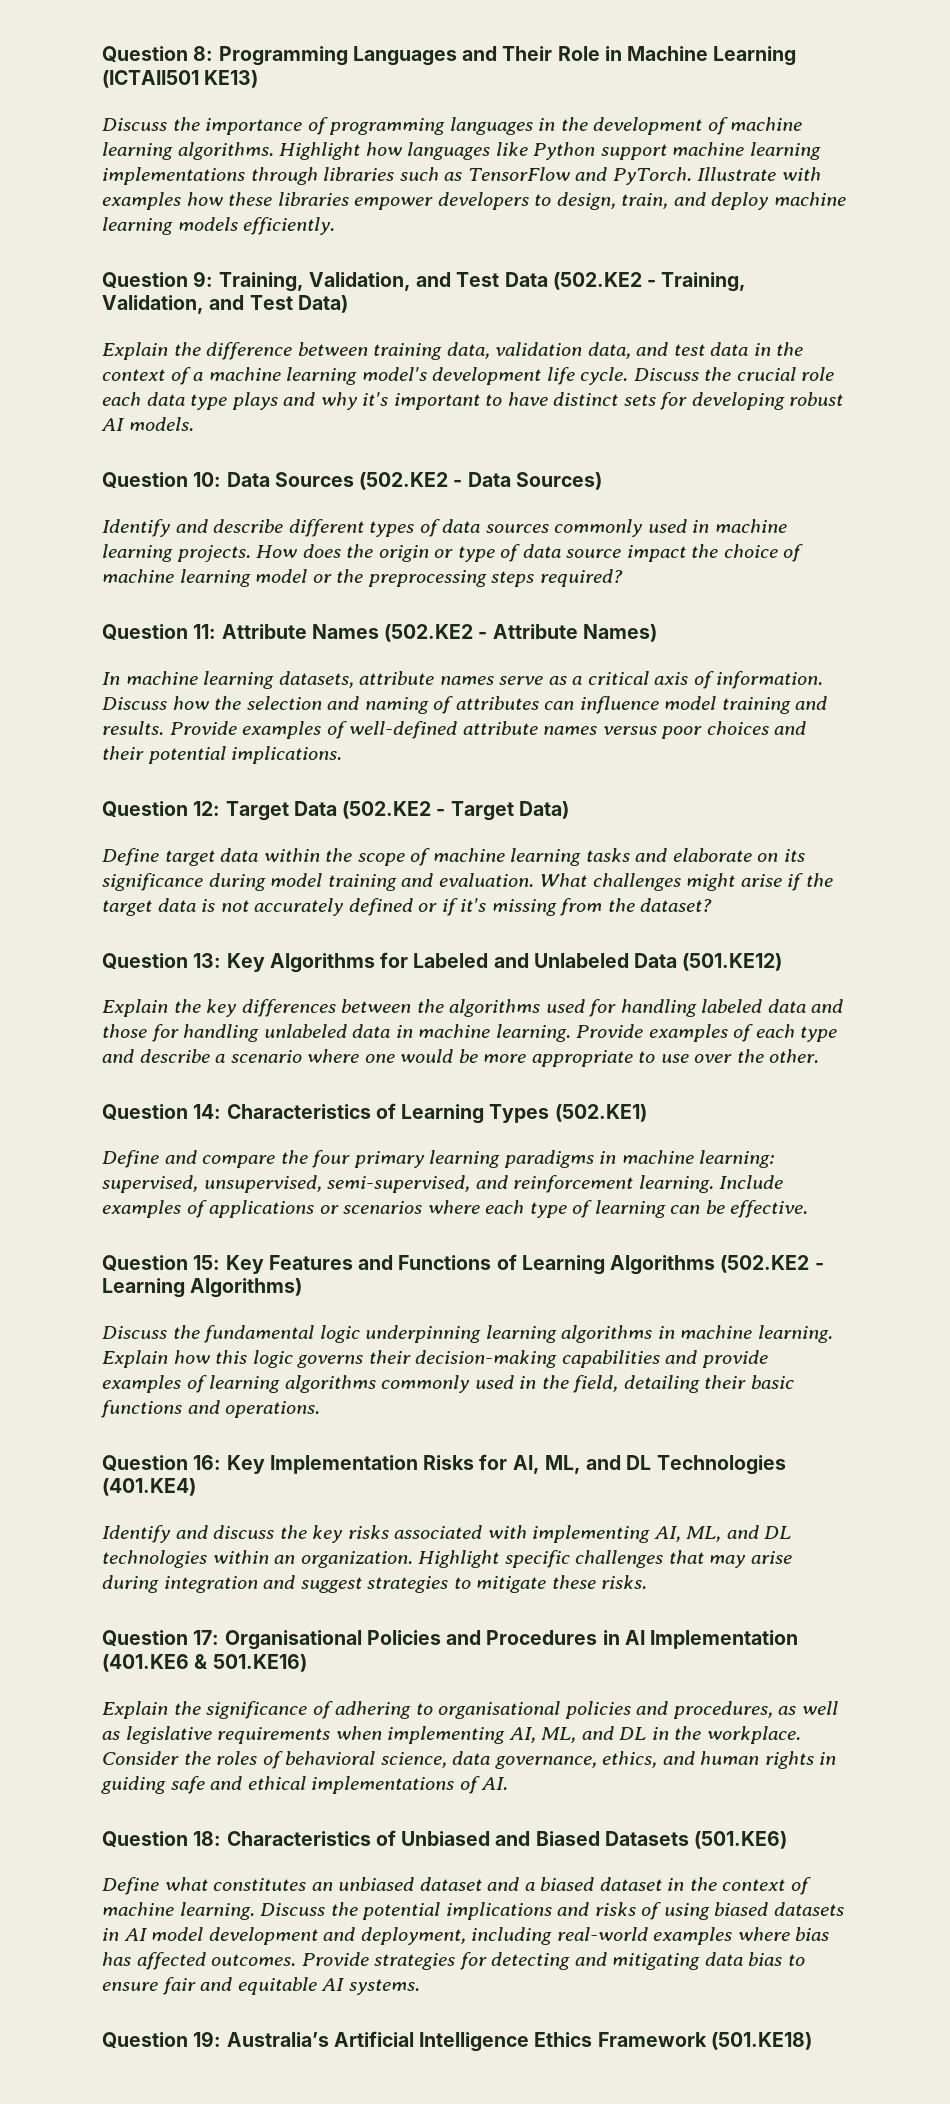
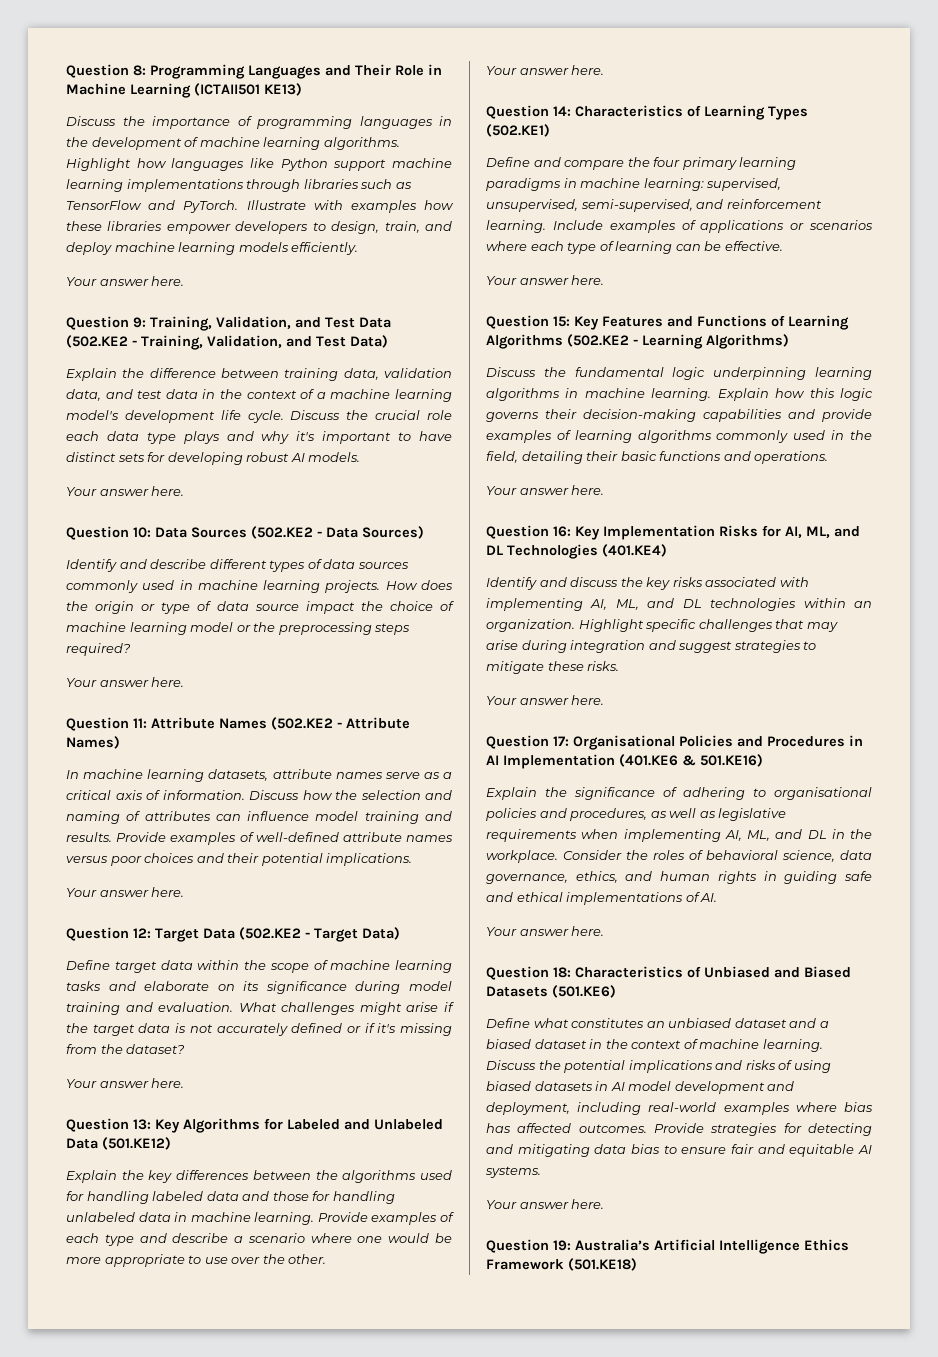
(336, 226) none -> [66,276,185,286] // Your answer here.
(194, 424) none -> [66,486,185,496] // Your answer here.
(623, 578) none -> [66,677,185,687] // Your answer here.
(343, 755) none -> [66,887,185,897] // Your answer here.
(713, 905) none -> [66,1078,185,1088] // Your answer here.
(820, 1056) none -> [486,65,605,75] // Your answer here.
(809, 1209) none -> [486,275,605,285] // Your answer here.
(321, 1409) none -> [486,485,605,495] // Your answer here.
(648, 1582) none -> [486,695,605,705] // Your answer here.
(509, 1783) none -> [486,926,605,936] // Your answer here.
(420, 1987) none -> [486,1199,605,1209] // Your answer here.

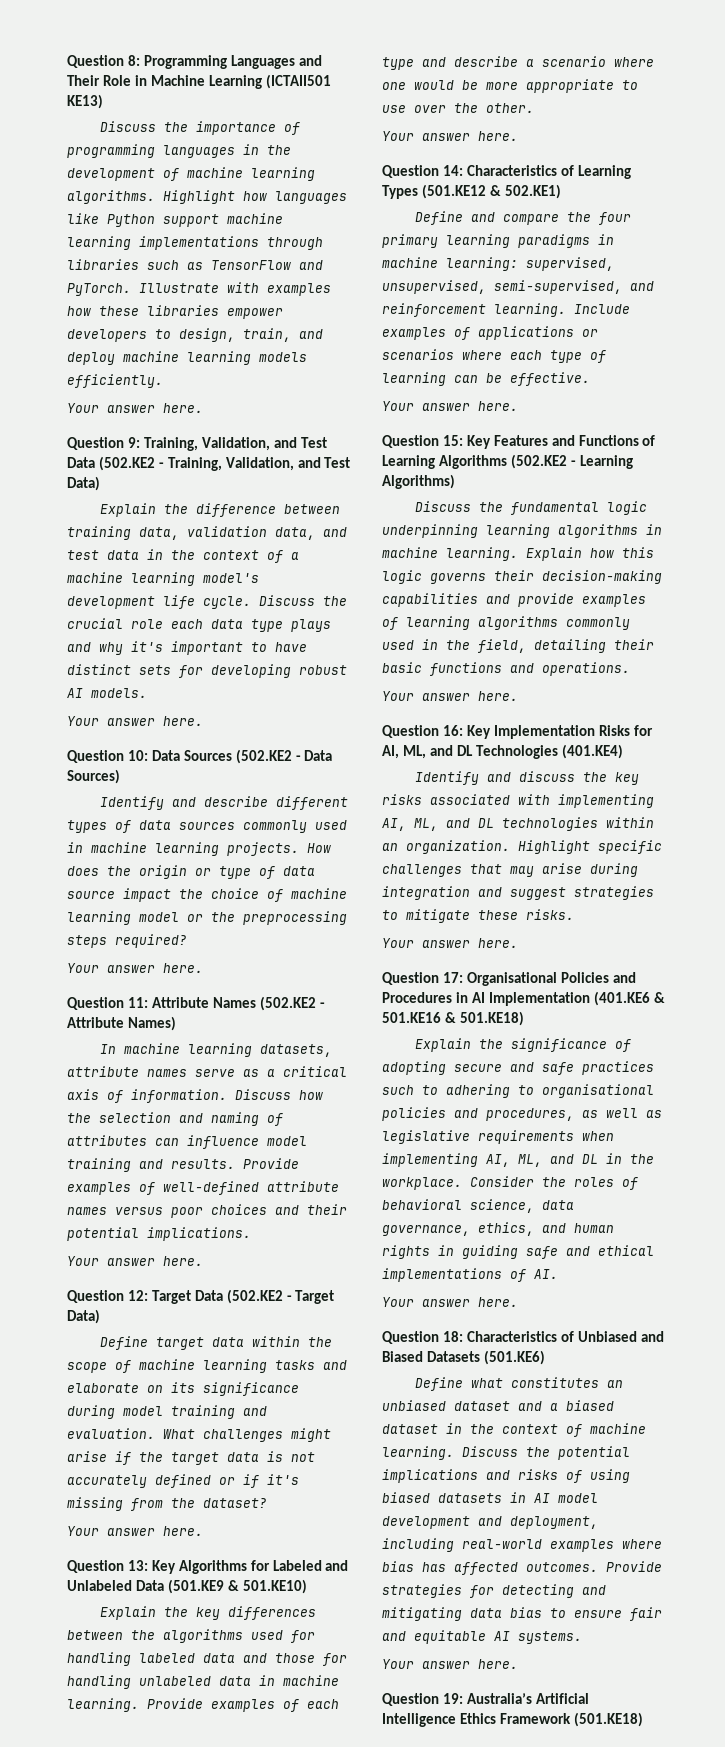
[102,1137,171,1150] (501.KE12) -> [167,1579,307,1594] (501.KE9 & 501.KE10)
[486,124,550,137] (502.KE1) -> [421,184,561,199] (501.KE12 & 502.KE1)
[700,754,763,767] 501.KE16) -> [382,1011,524,1026] 501.KE16 & 501.KE18)
(678, 792) none -> [382,1061,654,1075] [382,1085,438,1095] adopting secure and safe practices such to

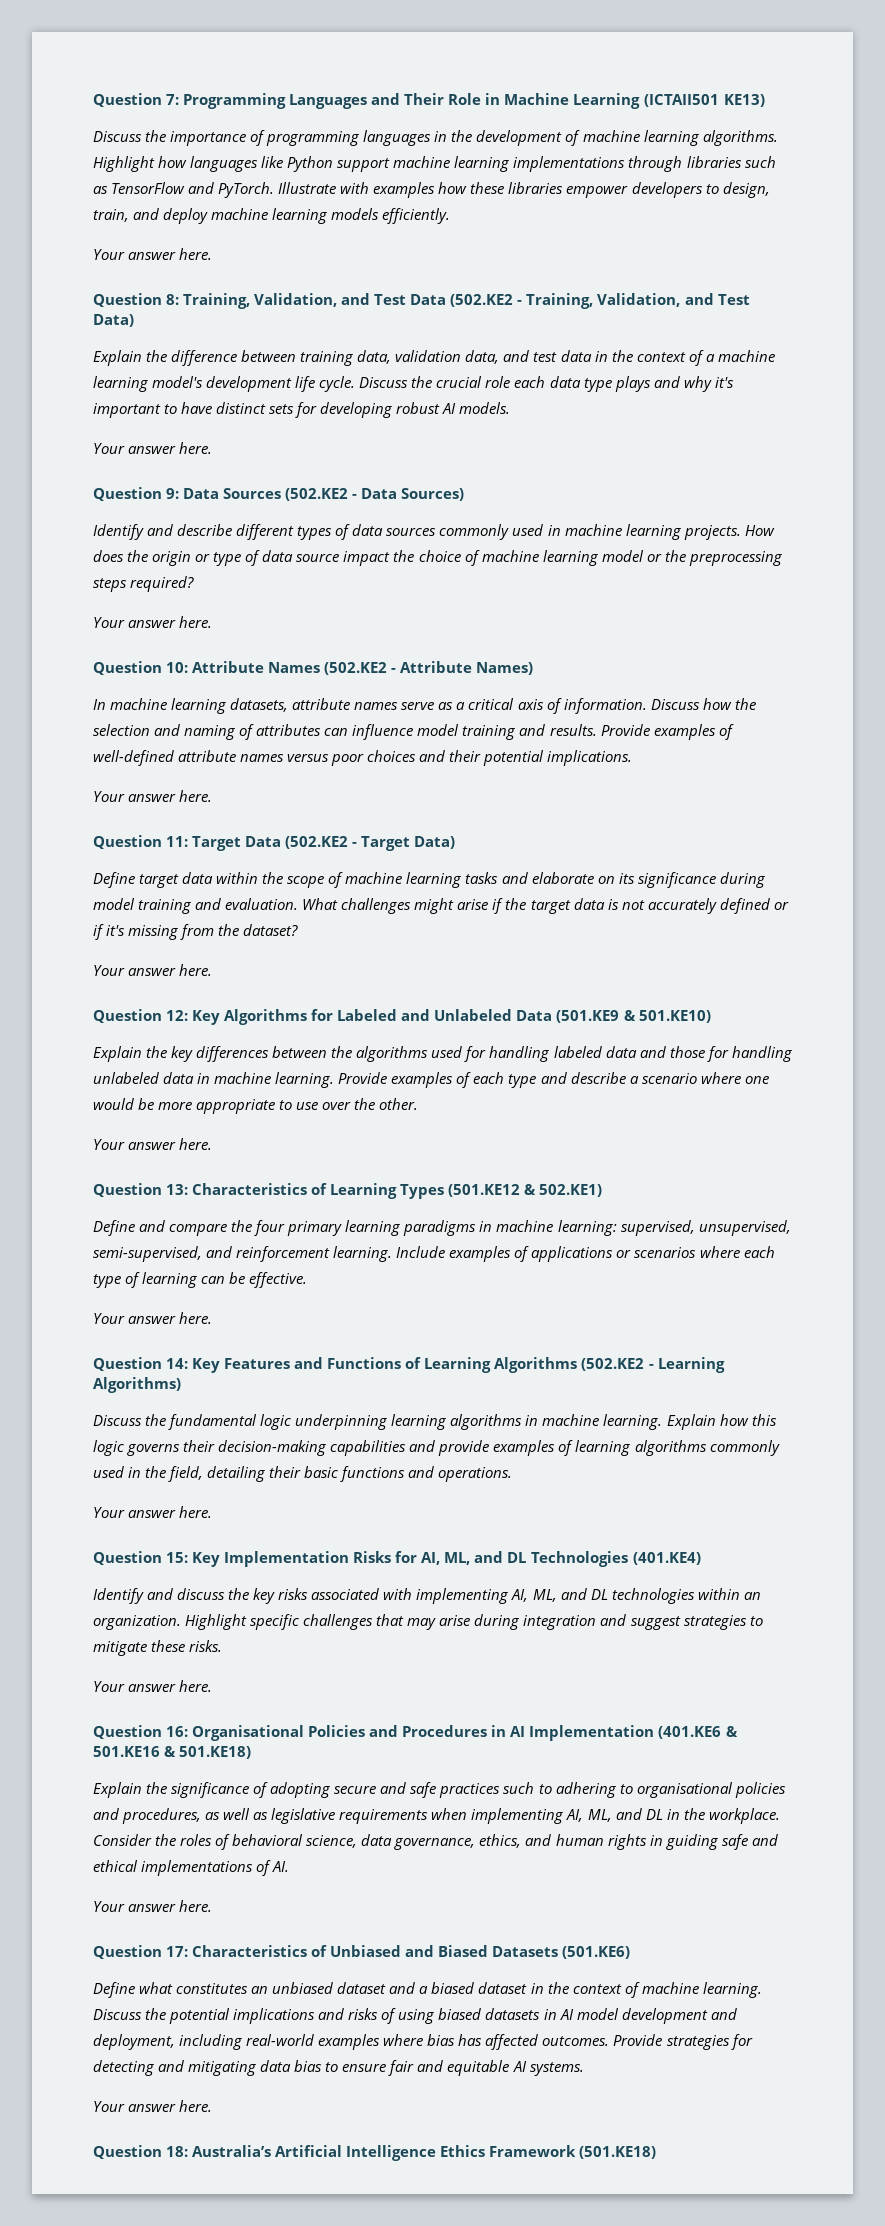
[67,55,140,68] Question 8: -> [93,93,180,107] Question 7:
[127,437,140,448] 9: -> [166,294,180,305] 8:
[127,750,148,761] 10: -> [166,488,180,499] 9:
[127,997,148,1008] 11: -> [166,662,189,673] 10:
[127,1290,148,1301] 12: -> [166,836,189,847] 11:
[127,1560,148,1571] 13: -> [166,1010,189,1021] 12:
[442,165,463,176] 14: -> [166,1184,189,1195] 13:
[442,435,463,446] 15: -> [166,1358,189,1369] 14:
[442,725,463,736] 16: -> [166,1552,189,1563] 15:
[442,972,463,983] 17: -> [166,1726,189,1737] 16:
[442,1331,463,1342] 18: -> [166,1946,189,1957] 17:
[442,1693,463,1704] 19: -> [166,2146,189,2157] 18:

